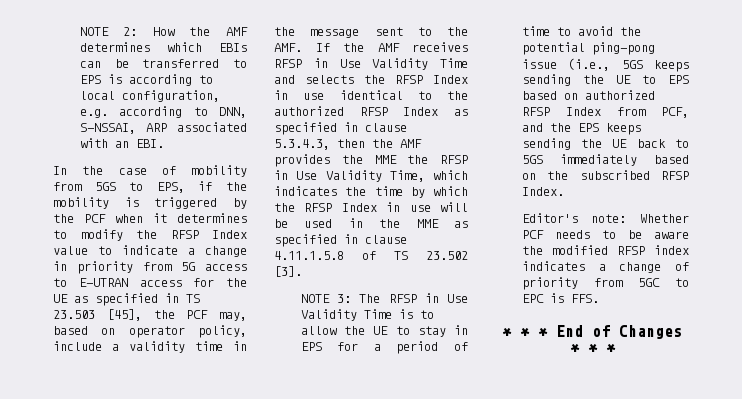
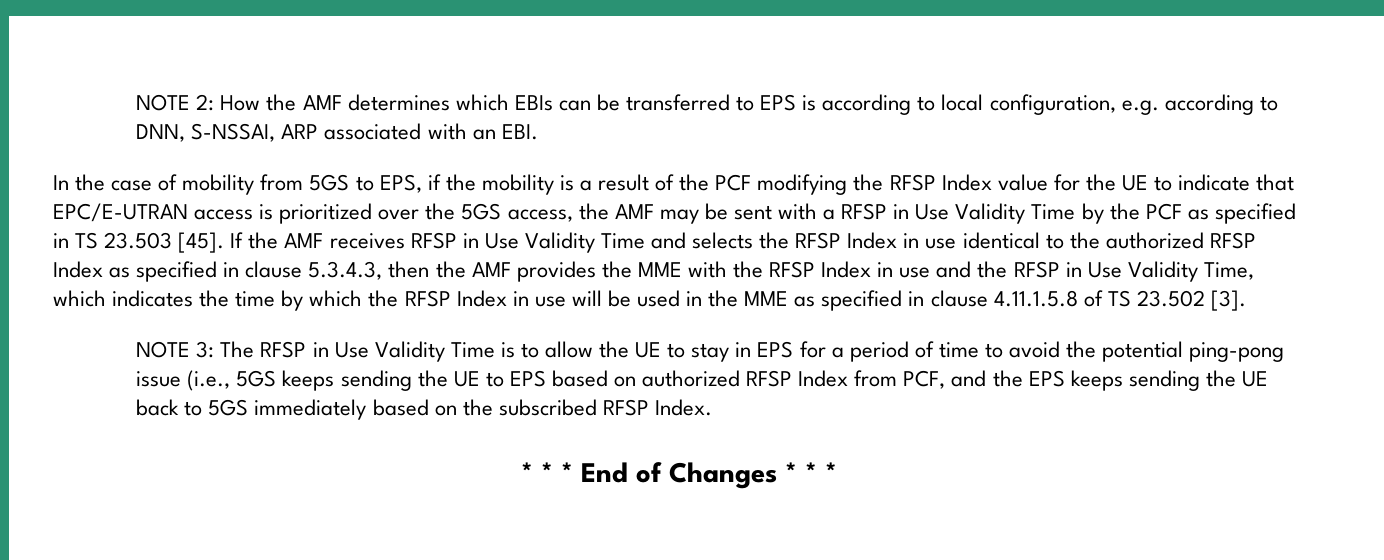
[154,197,247,209] [53,213,247,223] [53,229,247,241] [53,245,247,257] [53,261,247,274] [53,278,247,287] [53,294,68,303] triggered by the PCF when it determines to modify the RFSP Index value to indicate a change in priority from 5G access to E-UTRAN access for the UE -> [579,174,1295,195] [53,203,1182,224] a result of the PCF modifying the RFSP Index value for the UE to indicate that EPC/E-UTRAN access is prioritized over the 5GS access, the AMF may be sent with a RFSP in Use Validity Time by the PCF
[106,309,247,321] [53,325,247,338] [53,341,247,353] [274,27,468,38] [274,43,302,52] [45], the PCF may, based on operator policy, include a validity time in the message sent to the AMF. -> [178,232,225,253] [45].
(397, 159) none -> [687,261,972,278] with the RFSP Index in use and
[521,213,689,223] [521,230,689,239] [521,245,689,255] [521,261,689,273] [521,277,689,290] [521,293,599,303] // Editor's note: Whether PCF needs to be aware the modified RFSP index indicates a change of priority from 5GC to EPC is FFS. -> (712, 407) none

